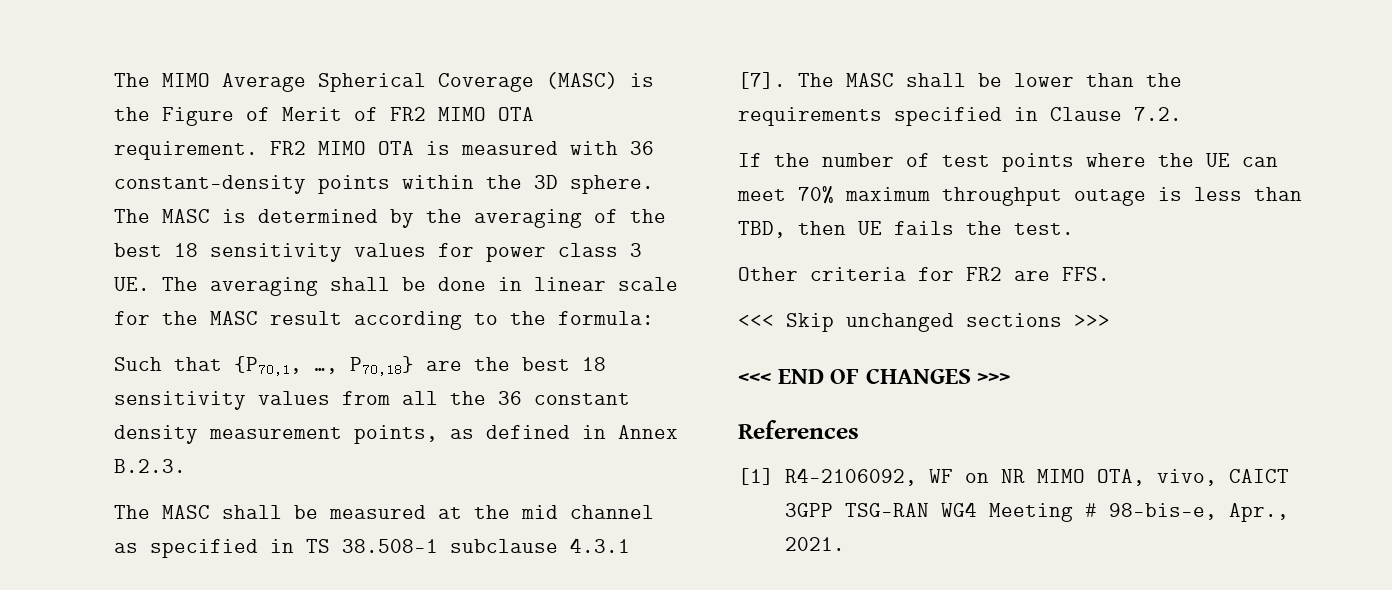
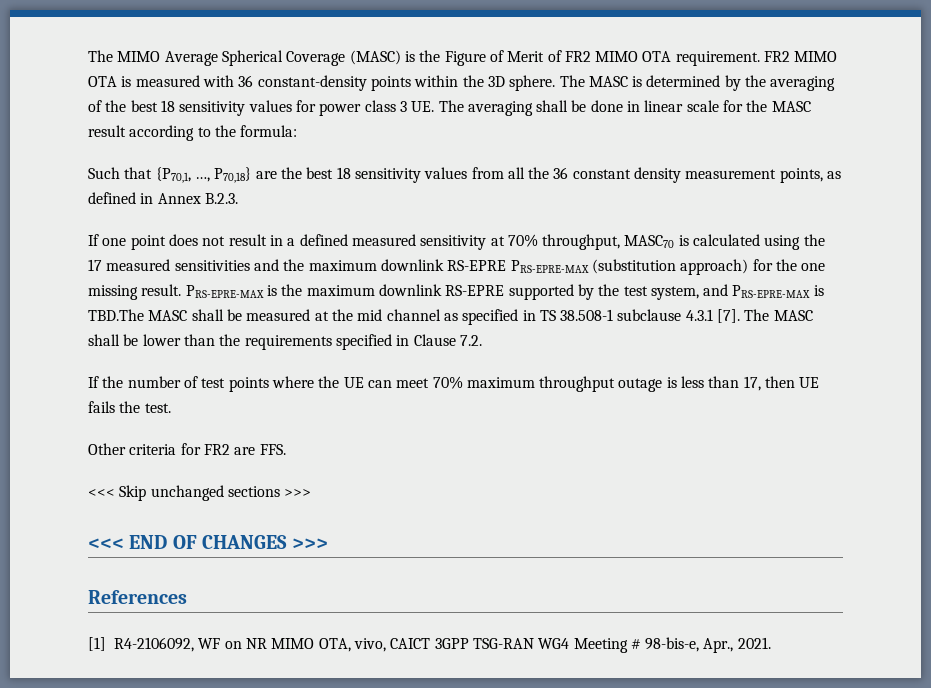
[114,505,150,519] The -> [88,234,825,250] [88,259,826,275] [88,284,824,300] [88,309,144,321] If one point does not result in a defined measured sensitivity at 70% throughput, MASC70 is calculated using the 17 measured sensitivities and the maximum downlink RS-EPRE PRS-EPRE-MAX (substitution approach) for the one missing result. PRS-EPRE-MAX is the maximum downlink RS-EPRE supported by the test system, and PRS-EPRE-MAX is TBD.The
[738,221,786,238] TBD, -> [743,376,761,391] 17,

